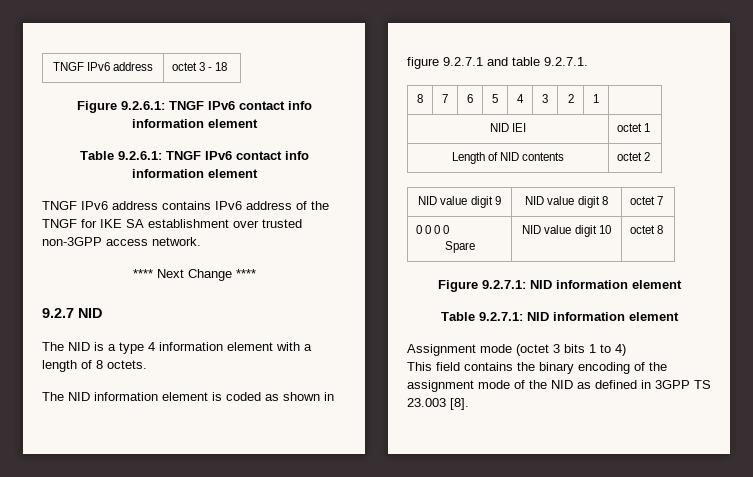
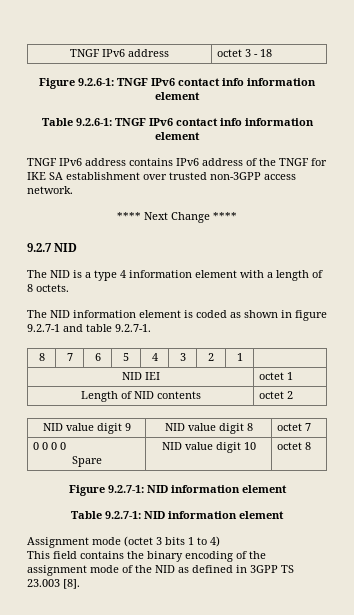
[120,101,165,110] 9.2.6.1: -> [78,78,114,86] 9.2.6-1:
[117,151,162,160] 9.2.6.1: -> [75,118,112,126] 9.2.6-1:
[443,57,483,66] 9.2.7.1 -> [27,324,60,332] 9.2.7-1
[544,57,588,66] 9.2.7.1. -> [115,324,151,332] 9.2.7-1.
[481,280,526,289] 9.2.7.1: -> [107,485,144,493] 9.2.7-1:
[478,312,523,321] 9.2.7.1: -> [105,511,141,519] 9.2.7-1:

